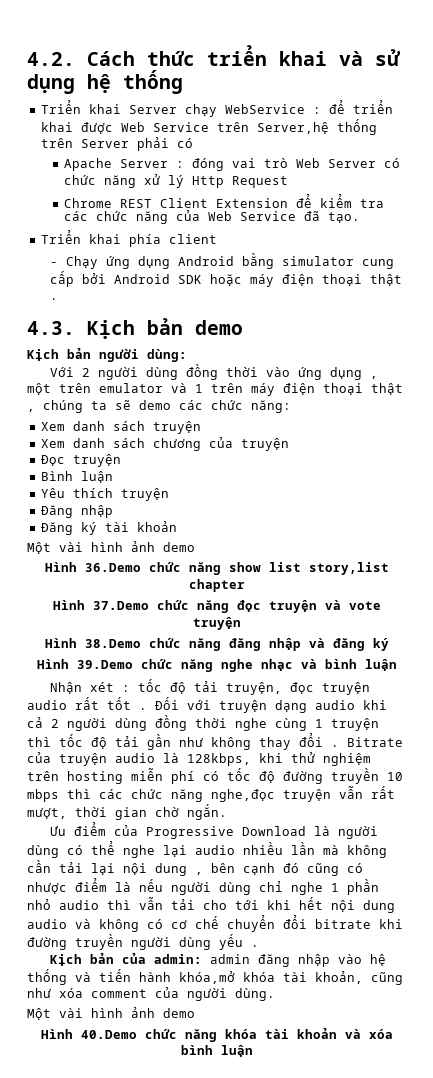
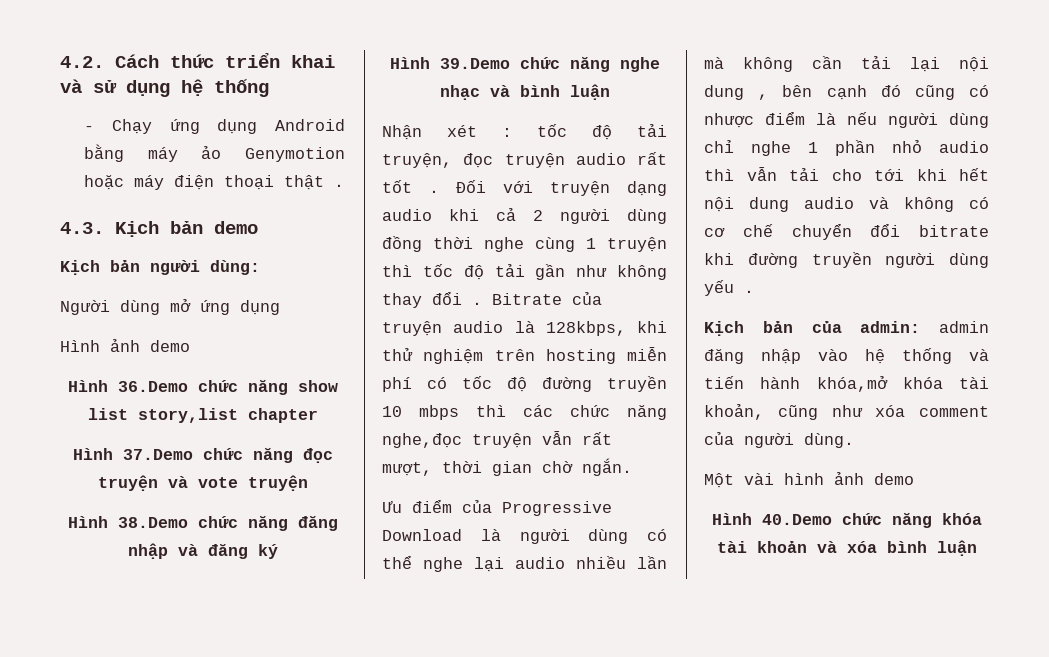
[40,100,393,117] [40,119,377,135] [40,137,193,151] [64,158,401,171] [64,174,289,188] [64,194,385,208] [64,210,361,224] [40,230,217,247] // Triển khai Server chạy WebService : để triển khai được Web Service trên Server,hệ thống trên Server phải có // Apache Server : đóng vai trò Web Server có chức năng xử lý Http Request // Chrome REST Client Extension để kiểm tra các chức năng của Web Service đã tạo. // Triển khai phía client -> (269, 88) none
[282,256,395,269] [50,271,203,287] simulator cung cấp bởi Android SDK -> [147,146,345,162] máy ảo Genymotion
[49,364,378,380] [27,383,403,396] [27,400,291,413] [40,421,201,434] [40,437,289,451] [40,454,121,467] [40,471,113,483] [40,488,169,501] [40,505,113,518] [40,521,177,535] [27,542,123,554] Với 2 người dùng đồng thời vào ứng dụng , một trên emulator và 1 trên máy điện thoại thật , chúng ta sẽ demo các chức năng: // Xem danh sách truyện // Xem danh sách chương của truyện // Đọc truyện // Bình luận // Yêu thích truyện // Đăng nhập // Đăng ký tài khoản // Một vài hình -> [60,299,280,315] [60,340,100,352] Người dùng mở ứng dụng // Hình

